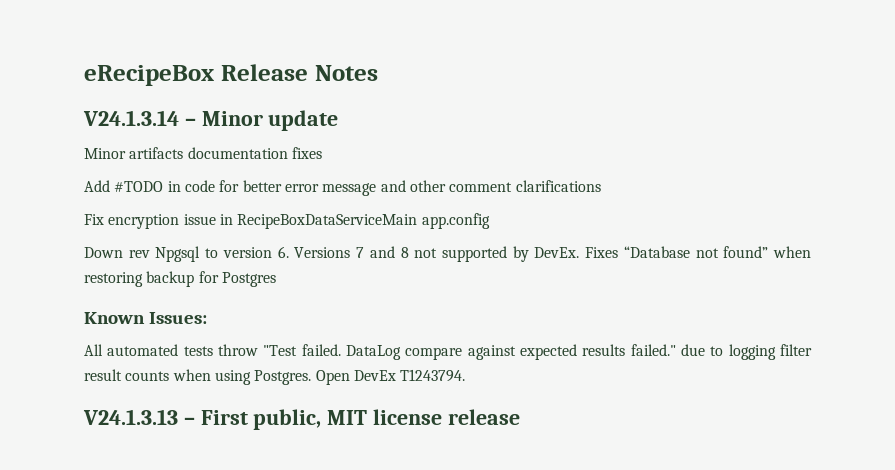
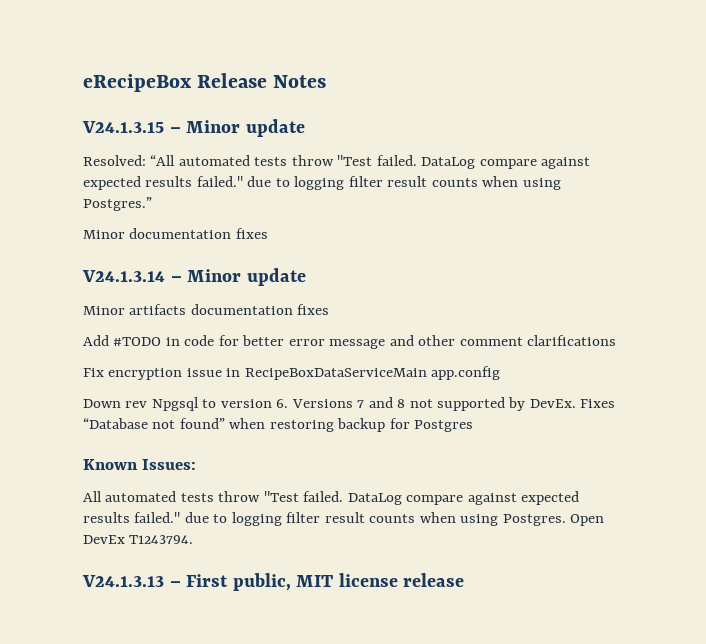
(378, 73) none -> [82,119,305,137] [83,155,591,169] [83,176,561,190] [83,197,152,211] [83,228,268,239] // V24.1.3.15 – Minor update // Resolved: “All automated tests throw "Test failed. DataLog compare against expected results failed." due to logging filter result counts when using Postgres.” // Minor documentation fixes

